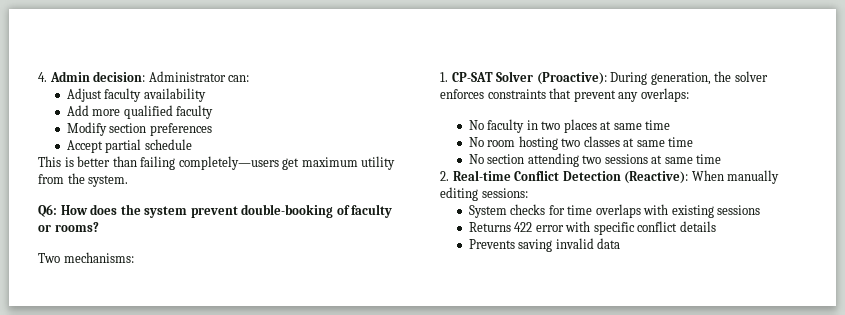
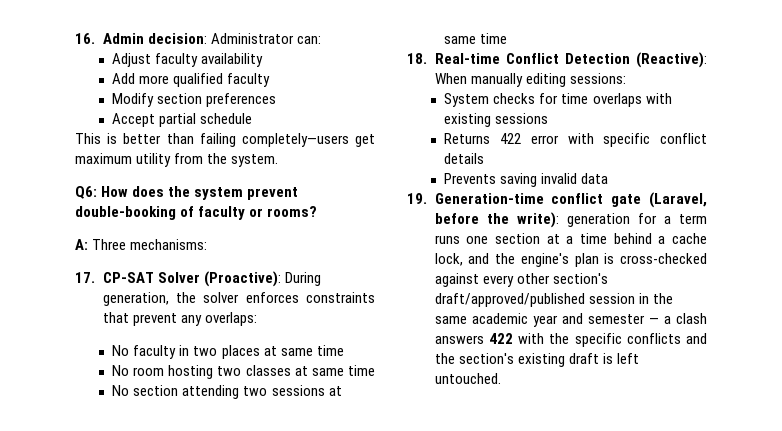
[38,72,47,82] 4. -> [75,33,95,44] 16.
[38,253,60,263] Two -> [75,239,127,250] A: Three
[440,72,448,82] 1. -> [75,272,95,283] 17.
[440,171,449,181] 2. -> [407,53,427,64] 18.
(621, 243) none -> [407,192,707,208] [434,212,707,228] [434,233,707,244] [434,253,707,267] [434,273,608,287] [434,293,673,307] [434,313,707,327] [434,333,707,347] [434,353,639,367] [434,373,501,384] // 19. Generation-time conflict gate (Laravel, before the write): generation for a term runs one section at a time behind a cache lock, and the engine's plan is cross-checked against every other section's draft/approved/published session in the same academic year and semester — a clash answers 422 with the specific conflicts and the section's existing draft is left untouched.

